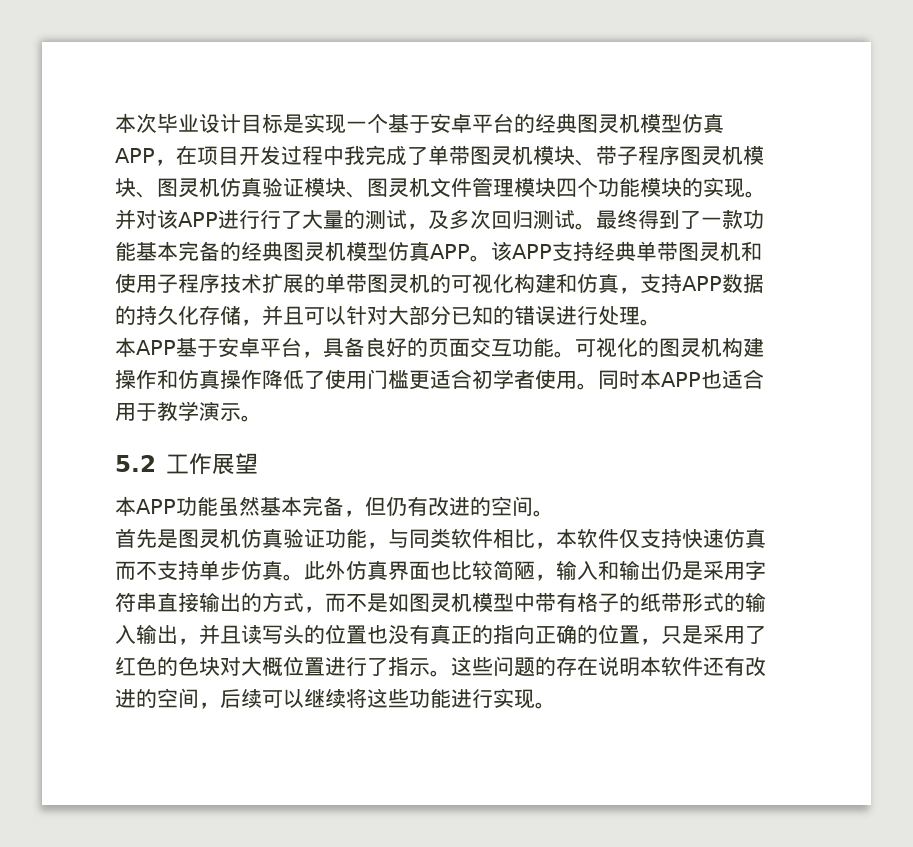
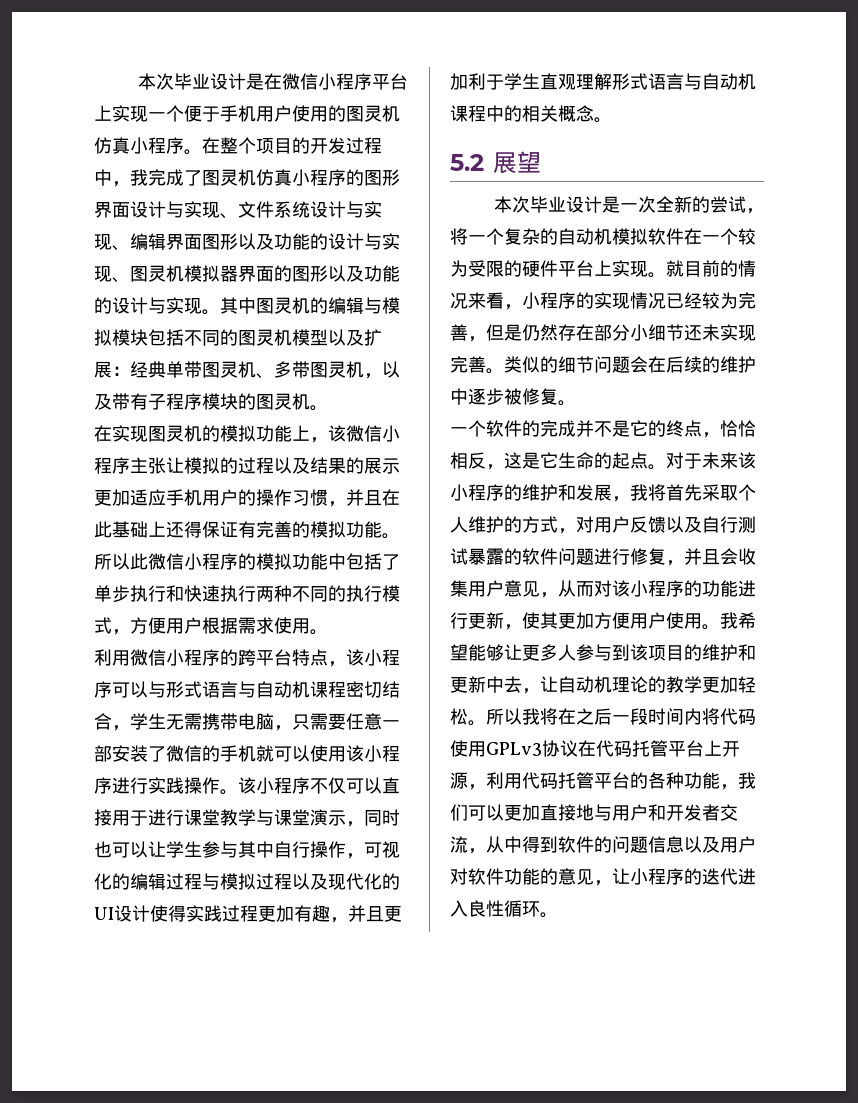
[115,113,724,134] [115,145,764,166] [115,177,766,198] [115,209,764,230] [115,241,762,262] [115,273,764,294] [115,305,661,326] [115,337,764,358] [115,369,764,390] [115,401,241,421] 本次毕业设计目标是实现一个基于安卓平台的经典图灵机模型仿真APP，在项目开发过程中我完成了单带图灵机模块、带子程序图灵机模块、图灵机仿真验证模块、图灵机文件管理模块四个功能模块的实现。并对该APP进行行了大量的测试，及多次回归测试。最终得到了一款功能基本完备的经典图灵机模型仿真APP。该APP支持经典单带图灵机和使用子程序技术扩展的单带图灵机的可视化构建和仿真，支持APP数据的持久化存储，并且可以针对大部分已知的错误进行处理。 // 本APP基于安卓平台，具备良好的页面交互功能。可视化的图灵机构建操作和仿真操作降低了使用门槛更适合初学者使用。同时本APP也适合用于教学演示 -> [137,73,408,90] [94,105,400,122] [94,137,382,155] [94,169,400,187] [94,201,382,219] [94,233,400,251] [94,265,400,283] [94,297,400,315] [94,329,382,346] [94,361,400,379] [94,393,328,411] [94,425,400,443] [94,457,400,474] [94,489,400,507] [94,521,400,539] [94,553,400,570] [94,585,400,602] [94,617,328,635] [94,649,400,667] [94,681,400,698] [94,713,400,731] [94,745,400,762] [94,777,400,795] [94,809,400,827] [94,841,400,859] [94,873,400,890] [94,905,402,923] [450,73,756,90] [450,105,594,122] 本次毕业设计是在微信小程序平台上实现一个便于手机用户使用的图灵机仿真小程序。在整个项目的开发过程中，我完成了图灵机仿真小程序的图形界面设计与实现、文件系统设计与实现、编辑界面图形以及功能的设计与实现、图灵机模拟器界面的图形以及功能的设计与实现。其中图灵机的编辑与模拟模块包括不同的图灵机模型以及扩展：经典单带图灵机、多带图灵机，以及带有子程序模块的图灵机。 // 在实现图灵机的模拟功能上，该微信小程序主张让模拟的过程以及结果的展示更加适应手机用户的操作习惯，并且在此基础上还得保证有完善的模拟功能。所以此微信小程序的模拟功能中包括了单步执行和快速执行两种不同的执行模式，方便用户根据需求使用。 // 利用微信小程序的跨平台特点，该小程序可以与形式语言与自动机课程密切结合，学生无需携带电脑，只需要任意一部安装了微信的手机就可以使用该小程序进行实践操作。该小程序不仅可以直接用于进行课堂教学与课堂演示，同时也可以让学生参与其中自行操作，可视化的编辑过程与模拟过程以及现代化的UI设计使得实践过程更加有趣，并且更加利于学生直观理解形式语言与自动机课程中的相关概念
[166,453,213,475] 工作 -> (484, 162) none
[136,496,554,517] [115,528,766,549] [115,560,766,581] [115,592,766,613] [115,624,766,645] [115,656,766,677] [115,688,535,709] APP功能虽然基本完备，但仍有改进的空间。 // 首先是图灵机仿真验证功能，与同类软件相比，本软件仅支持快速仿真而不支持单步仿真。此外仿真界面也比较简陋，输入和输出仍是采用字符串直接输出的方式，而不是如图灵机模型中带有格子的纸带形式的输入输出，并且读写头的位置也没有真正的指向正确的位置，只是采用了红色的色块对大概位置进行了指示。这些问题的存在说明本软件还有改进的空间，后续可以继续将这些功能进行实现 -> [511,196,764,214] [450,228,756,245] [450,260,756,278] [450,292,756,310] [450,324,756,342] [450,356,756,374] [450,388,576,406] [450,420,756,438] [450,452,756,470] [450,484,756,502] [450,516,756,534] [450,548,756,566] [450,580,756,598] [450,612,756,630] [450,644,756,661] [450,676,756,694] [450,708,756,726] [450,740,740,757] [450,772,756,790] [450,804,738,821] [450,836,756,854] [450,868,756,886] [450,900,540,917] 次毕业设计是一次全新的尝试，将一个复杂的自动机模拟软件在一个较为受限的硬件平台上实现。就目前的情况来看，小程序的实现情况已经较为完善，但是仍然存在部分小细节还未实现完善。类似的细节问题会在后续的维护中逐步被修复。 // 一个软件的完成并不是它的终点，恰恰相反，这是它生命的起点。对于未来该小程序的维护和发展，我将首先采取个人维护的方式，对用户反馈以及自行测试暴露的软件问题进行修复，并且会收集用户意见，从而对该小程序的功能进行更新，使其更加方便用户使用。我希望能够让更多人参与到该项目的维护和更新中去，让自动机理论的教学更加轻松。所以我将在之后一段时间内将代码使用GPLv3协议在代码托管平台上开源，利用代码托管平台的各种功能，我们可以更加直接地与用户和开发者交流，从中得到软件的问题信息以及用户对软件功能的意见，让小程序的迭代进入良性循环

